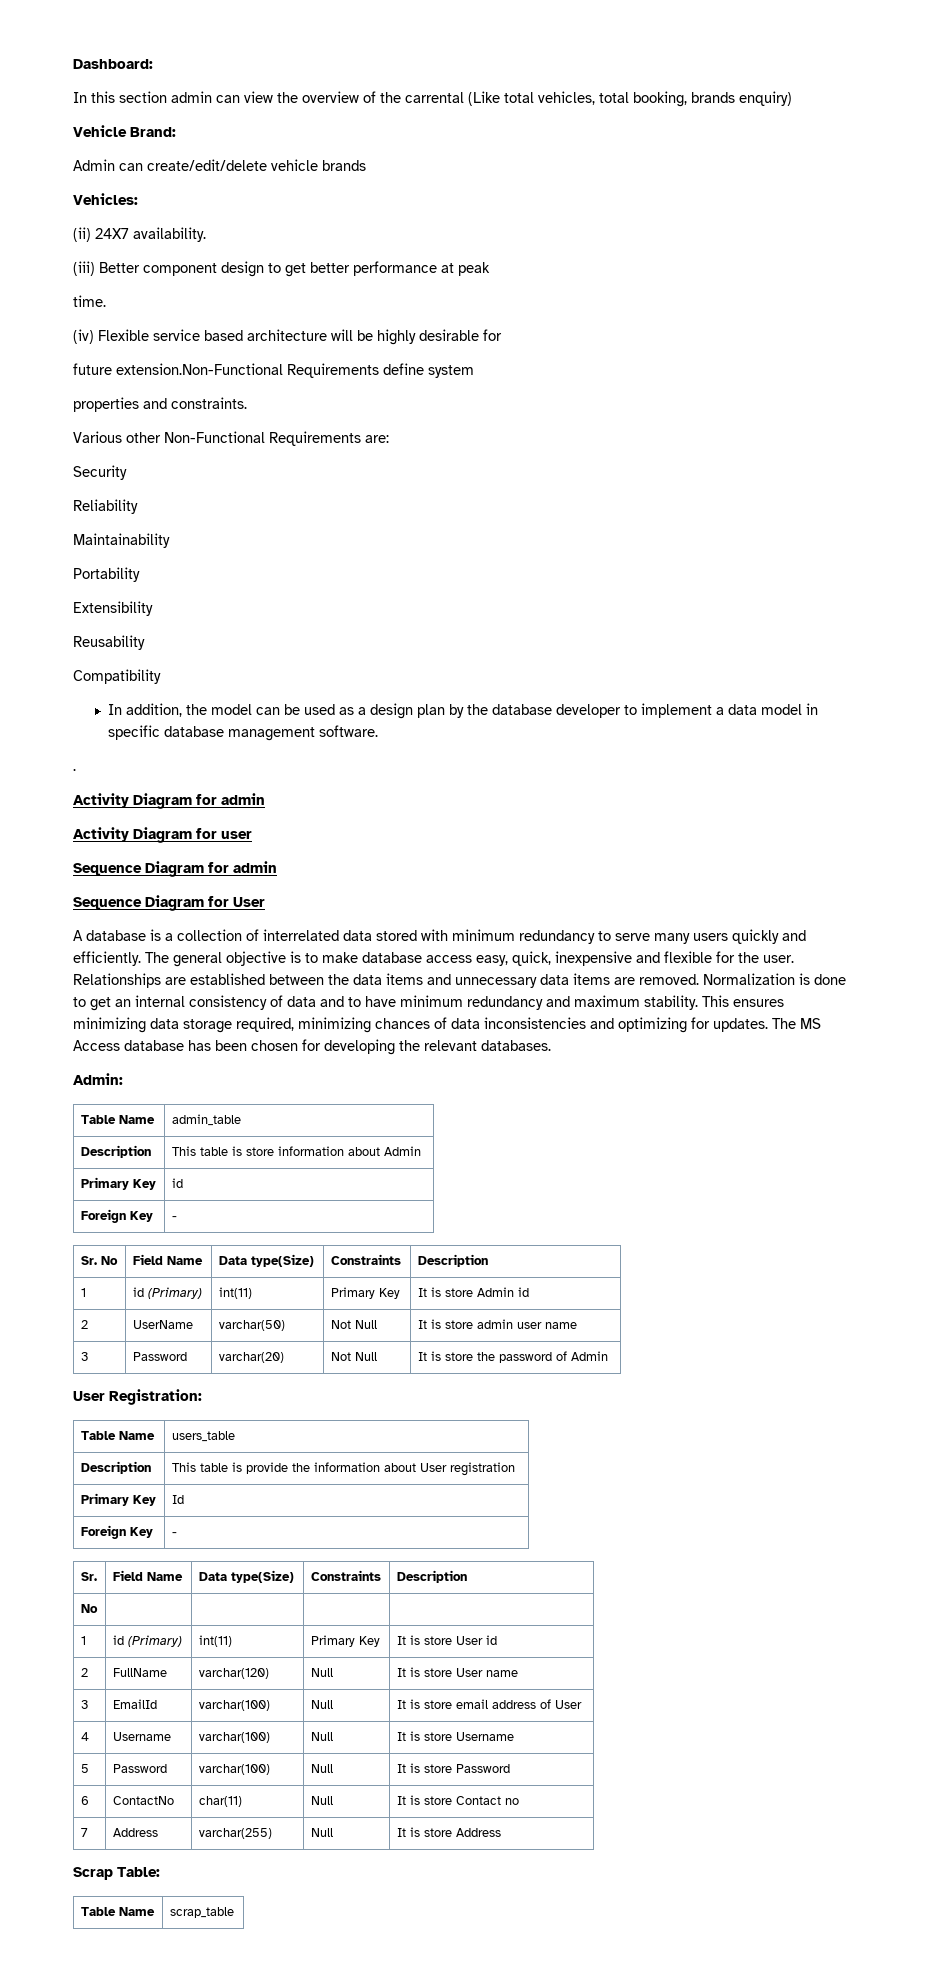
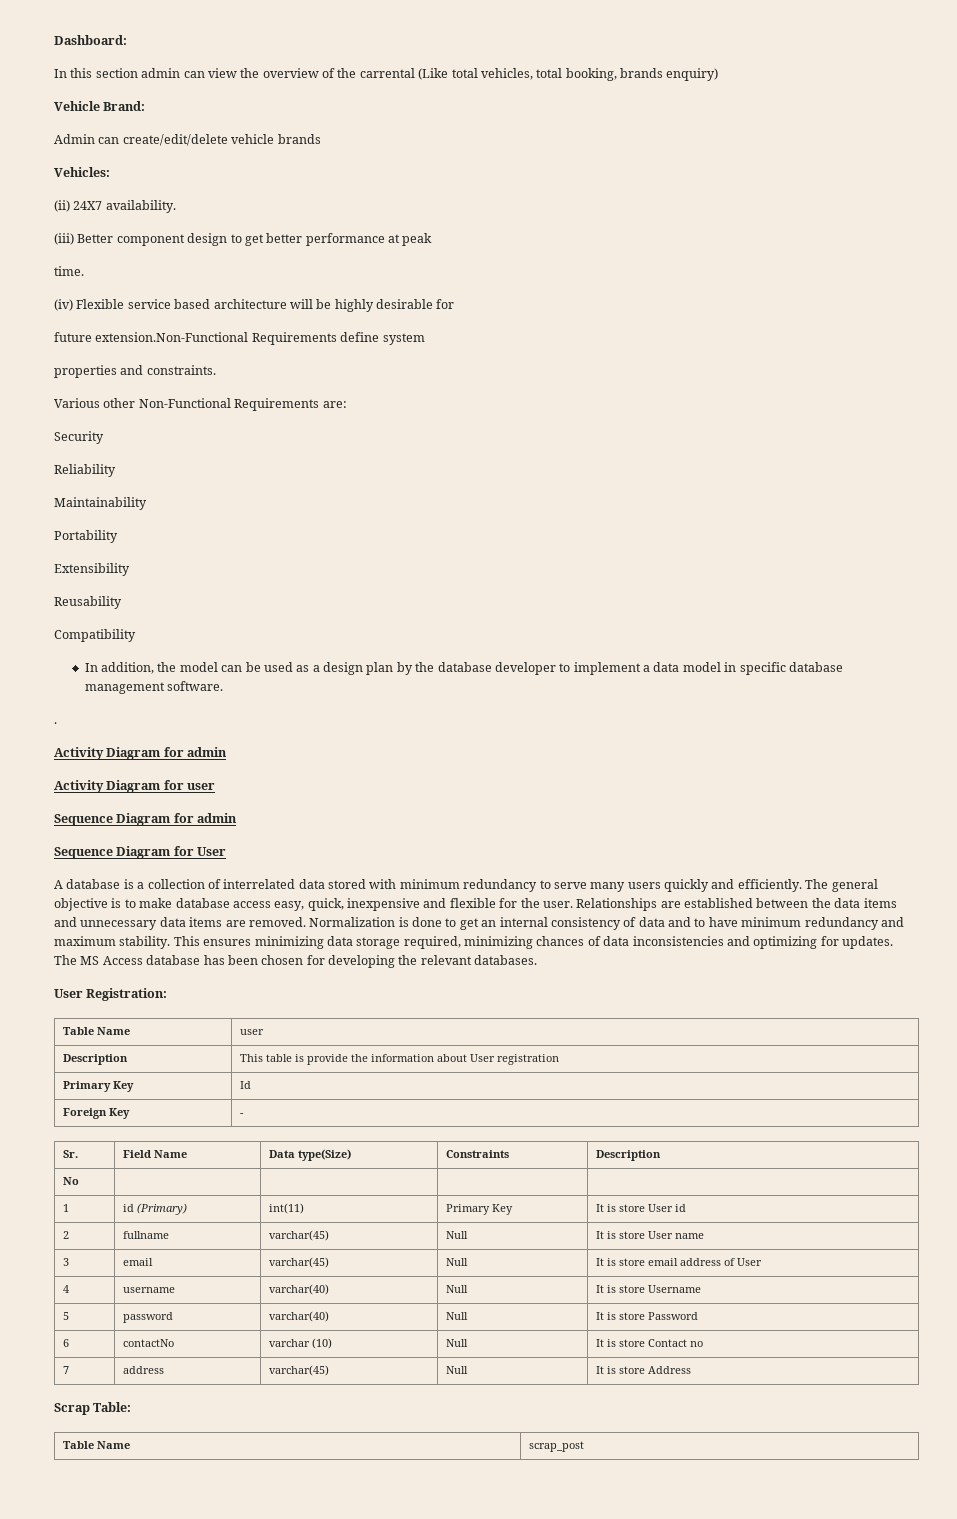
[73,1073,123,1085] [80,1115,155,1124] [171,1114,241,1126] [80,1145,151,1158] [171,1146,421,1156] [80,1177,156,1190] [171,1178,183,1188] [80,1209,153,1223] [171,1216,177,1220] [80,1256,118,1265] [132,1254,203,1265] [218,1254,314,1267] [330,1254,401,1265] [417,1254,488,1267] [80,1288,86,1297] [132,1287,202,1299] [218,1287,252,1299] [330,1287,400,1299] [417,1287,529,1297] [80,1320,88,1329] [132,1320,193,1329] [218,1320,285,1331] [330,1320,377,1329] [417,1319,577,1329] [80,1352,88,1361] [132,1352,187,1361] [218,1352,284,1363] [330,1352,377,1361] [417,1351,608,1363] // Admin: // Table Name | admin_table // Description | This table is store information about Admin // Primary Key | id // Foreign Key | - // Sr. No | Field Name | Data type(Size) | Constraints | Description // 1 | id (Primary) | int(11) | Primary Key | It is store Admin id // 2 | UserName | varchar(50) | Not Null | It is store admin user name // 3 | Password | varchar(20) | Not Null | It is store the password of Admin -> (538, 960) none
[171,1431,235,1442] users_table -> [239,1029,264,1035] user
[112,1668,167,1677] [198,1668,269,1679] FullName | varchar(120) -> [122,1231,169,1239] [268,1230,329,1241] fullname | varchar(45)
[112,1699,157,1709] [198,1700,270,1711] EmailId | varchar(100) -> [122,1258,153,1266] [268,1257,329,1268] email | varchar(45)
[112,1732,171,1741] [198,1732,270,1743] Username | varchar(100) -> [122,1287,175,1293] [268,1284,329,1295] username | varchar(40)
[112,1764,167,1773] [198,1764,270,1775] Password | varchar(100) -> [122,1312,173,1323] [268,1311,329,1322] password | varchar(40)
[112,1796,174,1805] [198,1796,242,1807] ContactNo | char(11) -> [122,1339,174,1347] [268,1338,332,1349] contactNo | varchar (10)
[112,1828,158,1837] [198,1828,272,1839] Address | varchar(255) -> [122,1366,164,1374] [268,1365,329,1376] address | varchar(45)
[169,1907,234,1918] scrap_table -> [528,1441,584,1452] scrap_post

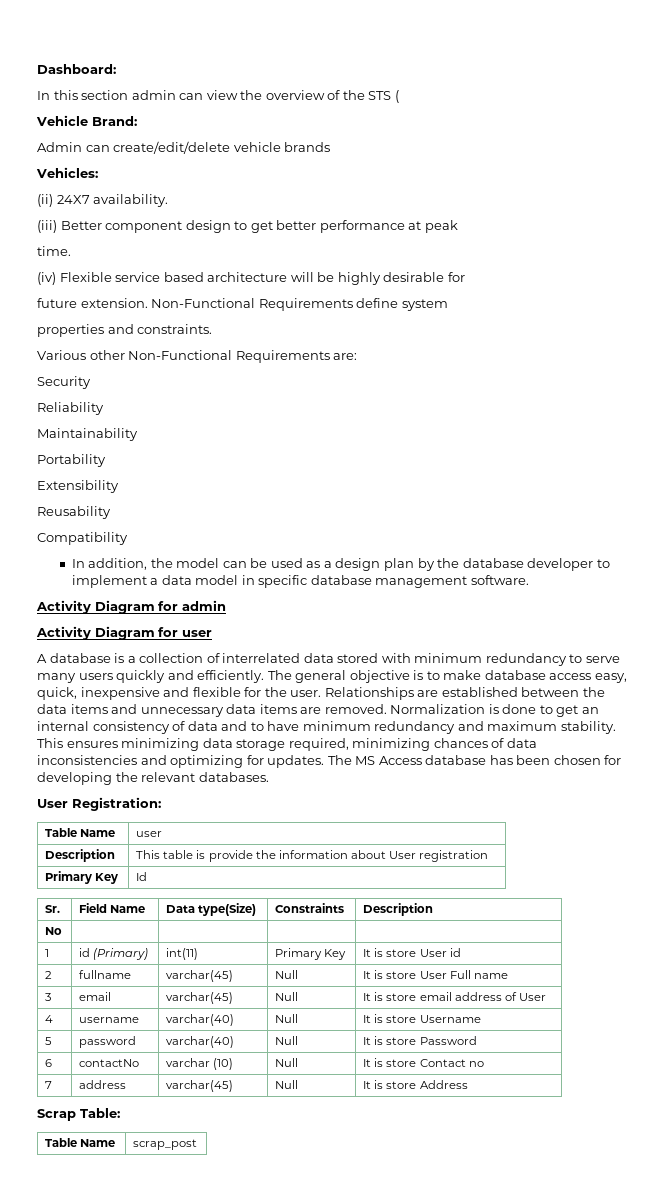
[359,68,719,81] carrental (Like total vehicles, total booking, brands enquiry) -> [368,90,399,103] STS (
[95,332,249,342] extension.Non-Functional -> [80,298,256,308] extension. Non-Functional
[54,722,57,724] // . -> (529, 580) none
[54,813,238,826] [54,846,227,859] // Sequence Diagram for admin // Sequence Diagram for User -> (212, 633) none
[62,1108,130,1119] [239,1113,244,1116] // Foreign Key | - -> (148, 876) none
(673, 1235) none -> [449,970,471,979] Full

